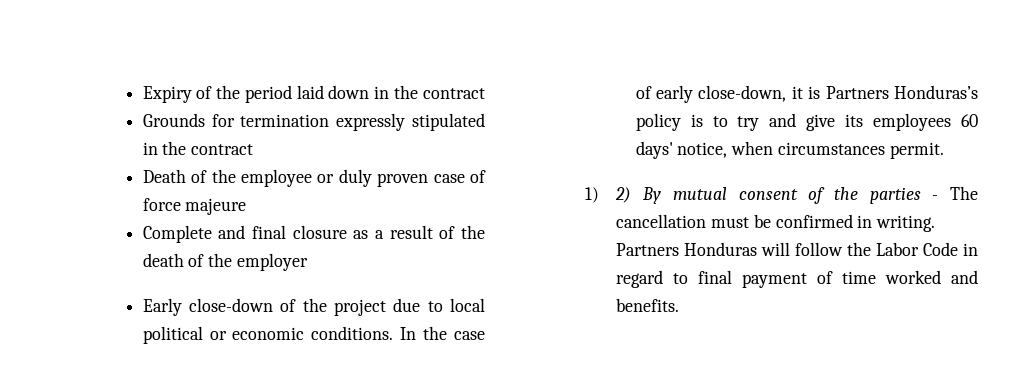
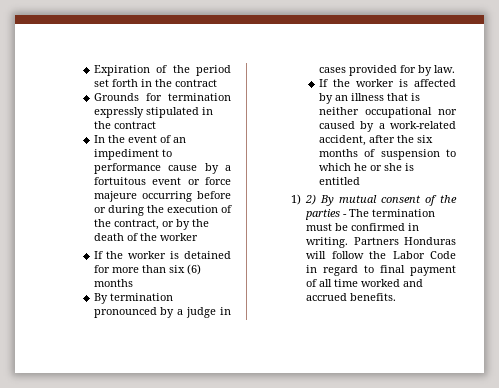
[142,86,192,103] Expiry -> [93,65,150,76] Expiration
[296,85,370,99] laid down -> [93,79,138,87] set forth
[142,169,486,187] [142,198,247,215] [142,225,485,243] [142,253,308,271] [142,298,485,316] [142,326,485,344] [635,85,978,103] [635,113,978,131] [635,141,944,159] Death of the employee or duly proven case of force majeure // Complete and final closure as a result of the death of the employer // Early close-down of the project due to local political or economic conditions. In the case of early close-down, it is Partners Honduras’s policy is to try and give its employees 60 days' notice, when circumstances permit. -> [93,135,186,143] [93,149,172,160] [93,163,232,174] [93,177,231,185] [93,191,231,202] [93,205,232,216] [93,219,209,230] [93,233,198,241] [93,251,231,259] [93,264,201,275] [93,279,133,287] [93,293,173,304] [93,307,232,318] [318,65,455,76] [318,79,456,87] [318,93,420,104] [318,107,457,118] [318,121,456,132] [318,135,433,146] [318,149,456,160] [318,163,414,171] [318,177,360,185] In the event of an impediment to performance cause by a fortuitous event or force majeure occurring before or during the execution of the contract, or by the death of the worker // If the worker is detained for more than six (6) months // By termination pronounced by a judge in cases provided for by law. // If the worker is affected by an illness that is neither occupational nor caused by a work-related accident, after the six months of suspension to which he or she is entitled
[616,214,707,228] cancellation -> [372,209,436,217] termination
(834, 277) none -> [319,279,333,287] all
(978, 277) none -> [306,293,348,301] accrued

